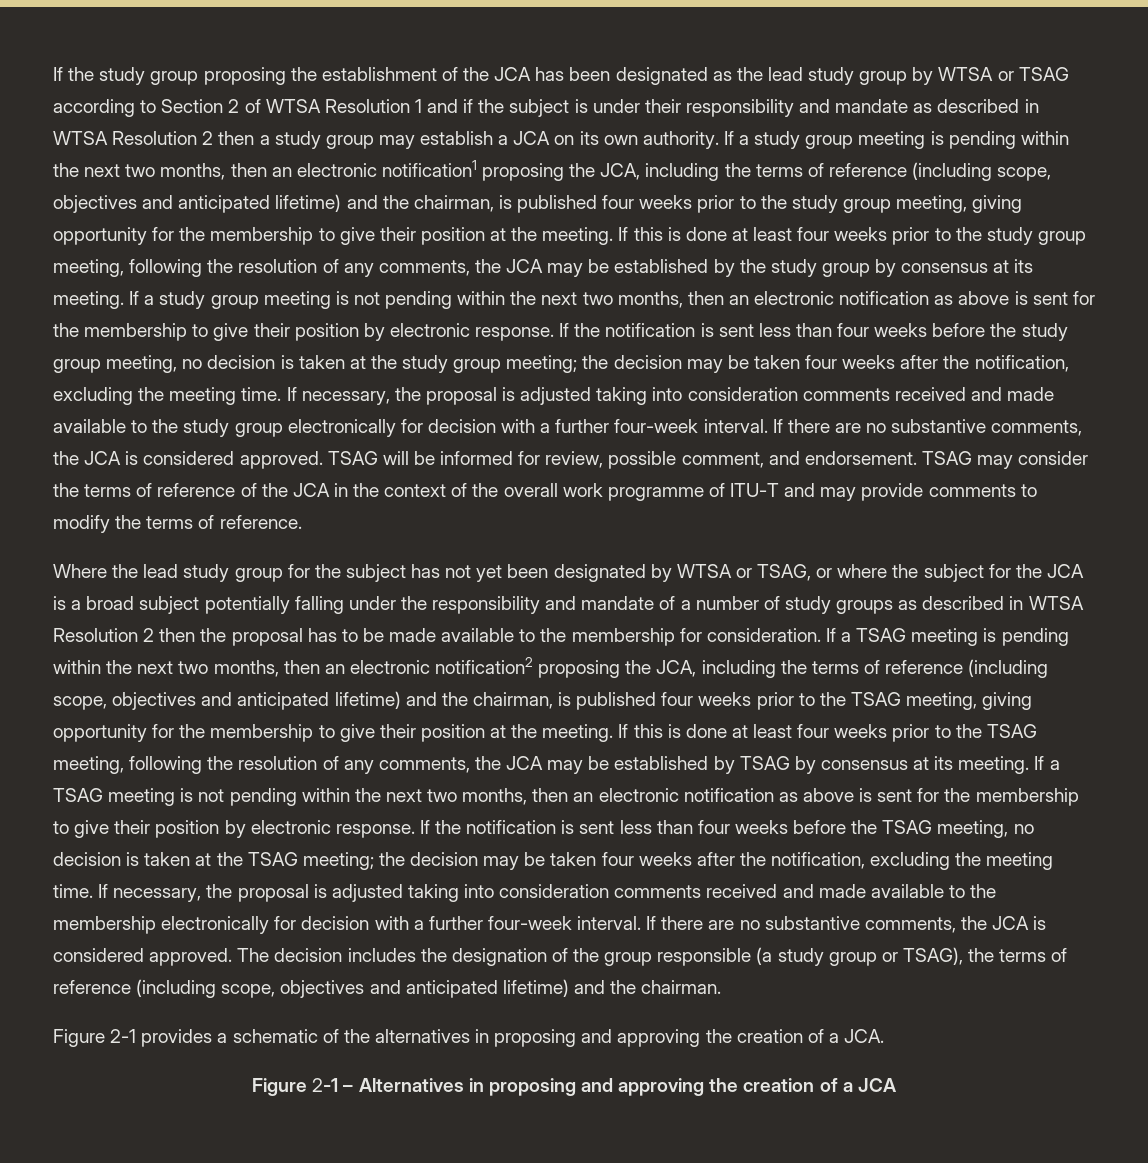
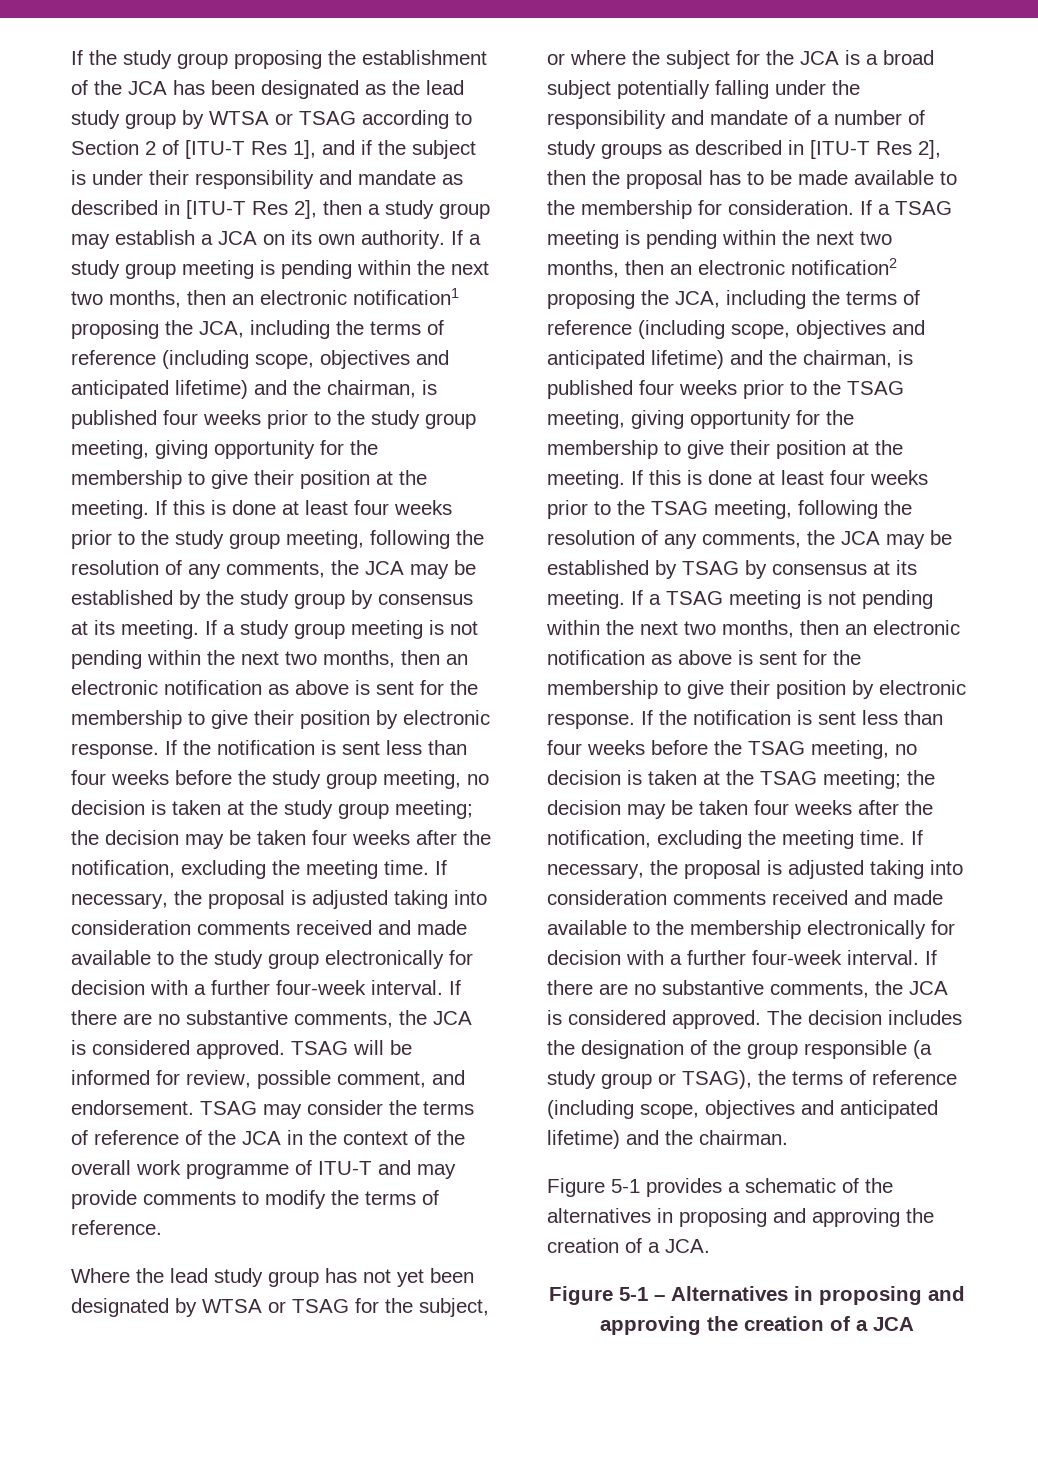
[265,99,422,113] WTSA Resolution 1 -> [185,140,316,159] [ITU-T Res 1],
[53,131,214,145] WTSA Resolution 2 -> [186,200,317,219] [ITU-T Res 2],
[287,564,406,582] for the subject -> (319, 1279) none
[757,564,812,581] TSAG, -> [292,1298,489,1317] TSAG for the subject,
[1028,596,1084,610] [53,628,155,642] WTSA Resolution 2 -> [810,140,941,159] [ITU-T Res 2],
[110,1029,137,1043] 2-1 -> [611,1179,640,1193] 5-1
[312,1078,339,1092] 2-1 -> [619,1287,648,1301] 5-1

